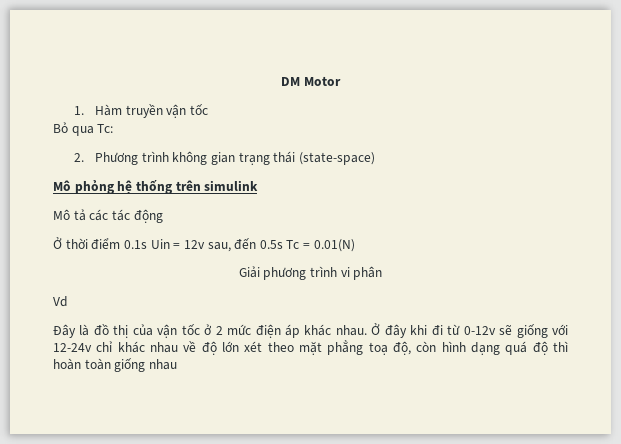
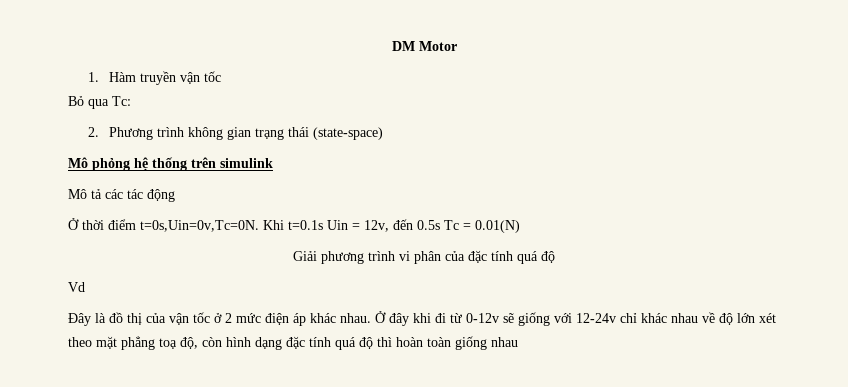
[123,239,231,252] 0.1s Uin = 12v sau, -> [140,220,389,232] t=0s,Uin=0v,Tc=0N. Khi t=0.1s Uin = 12v,
(383, 273) none -> [445,250,555,264] của đặc tính quá độ
(500, 348) none -> [286,336,331,349] đặc tính

